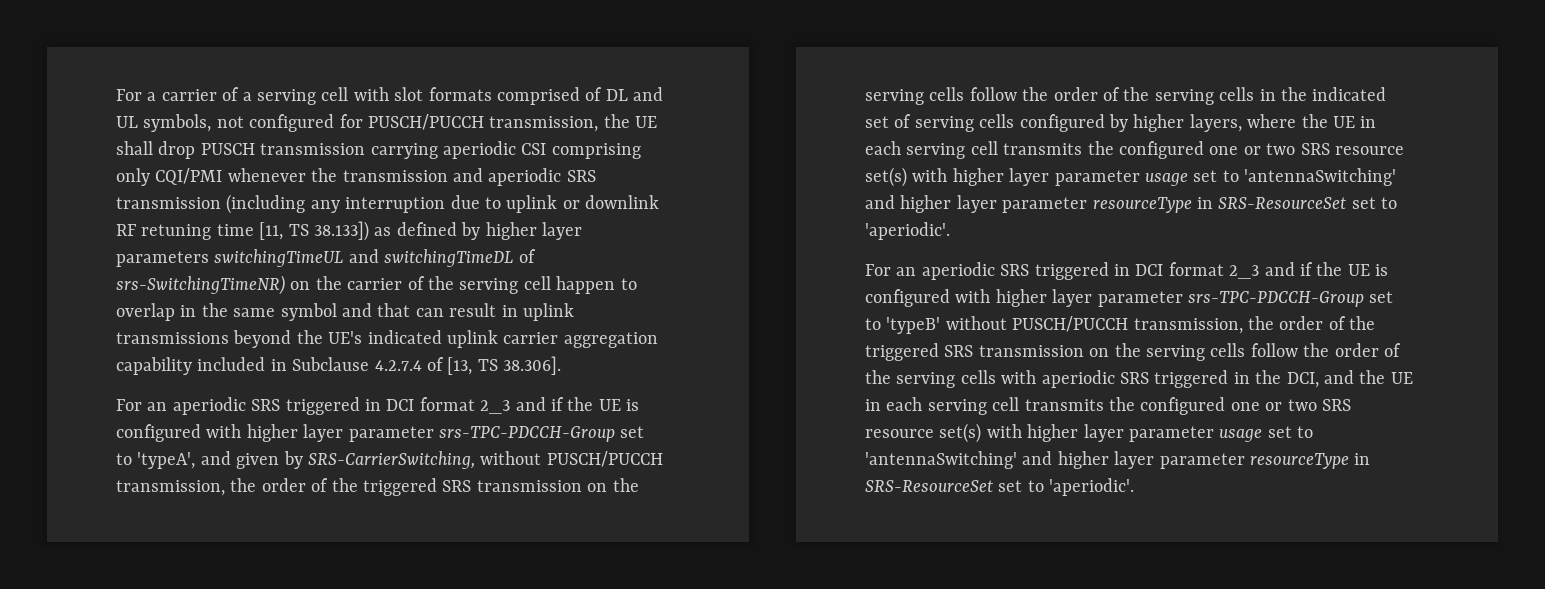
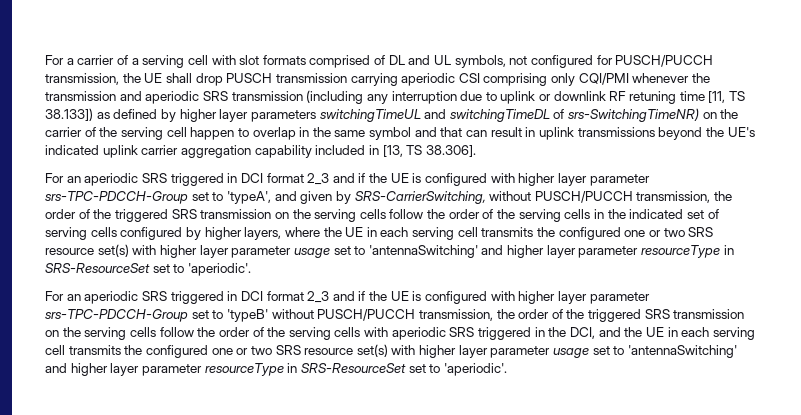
[292,357,444,371] Subclause 4.2.7.4 of -> (379, 150) none

